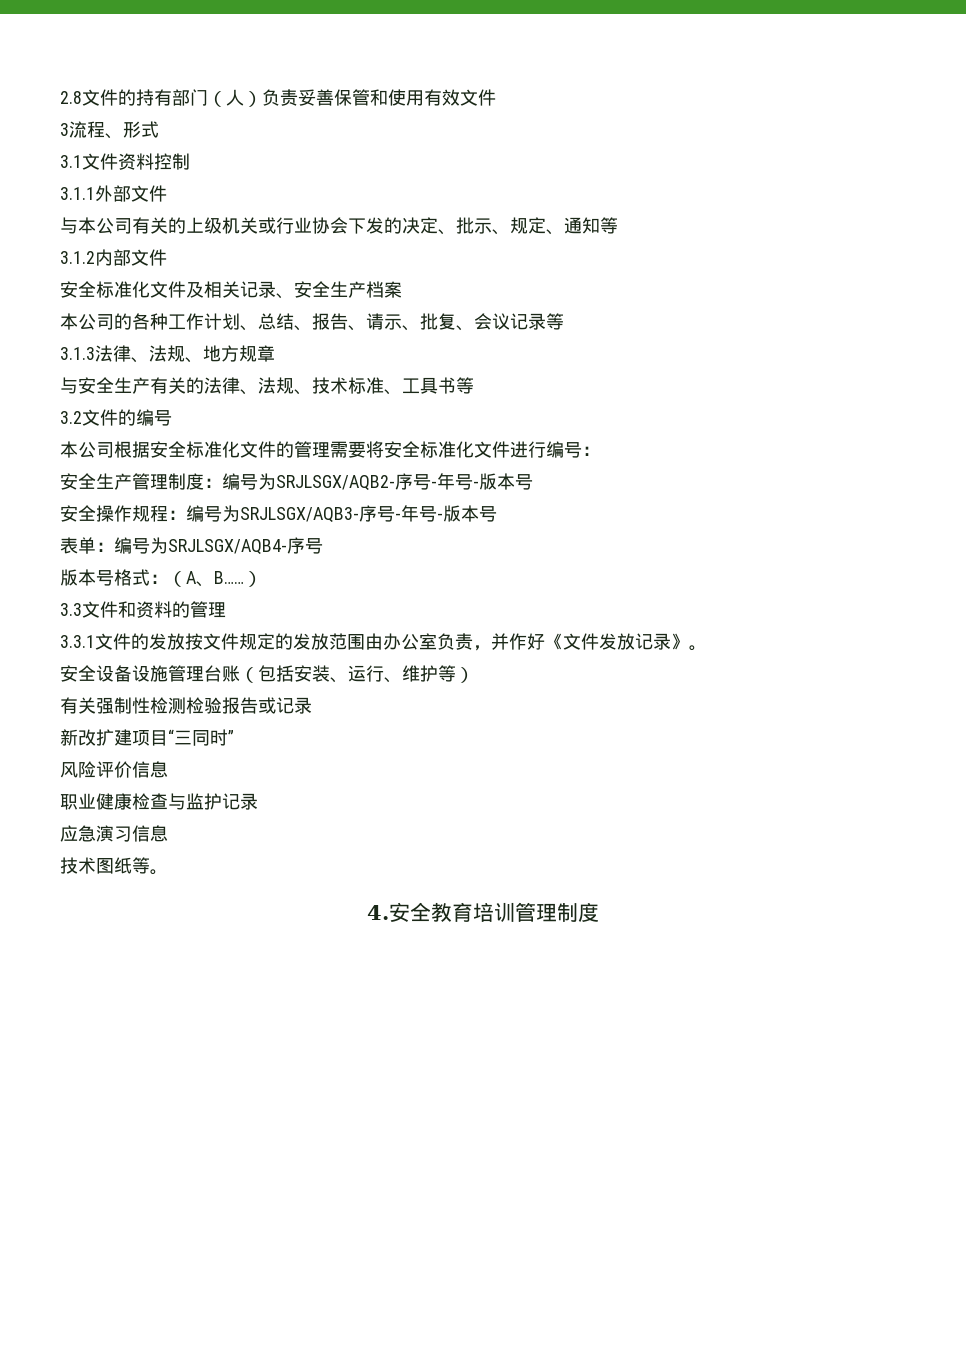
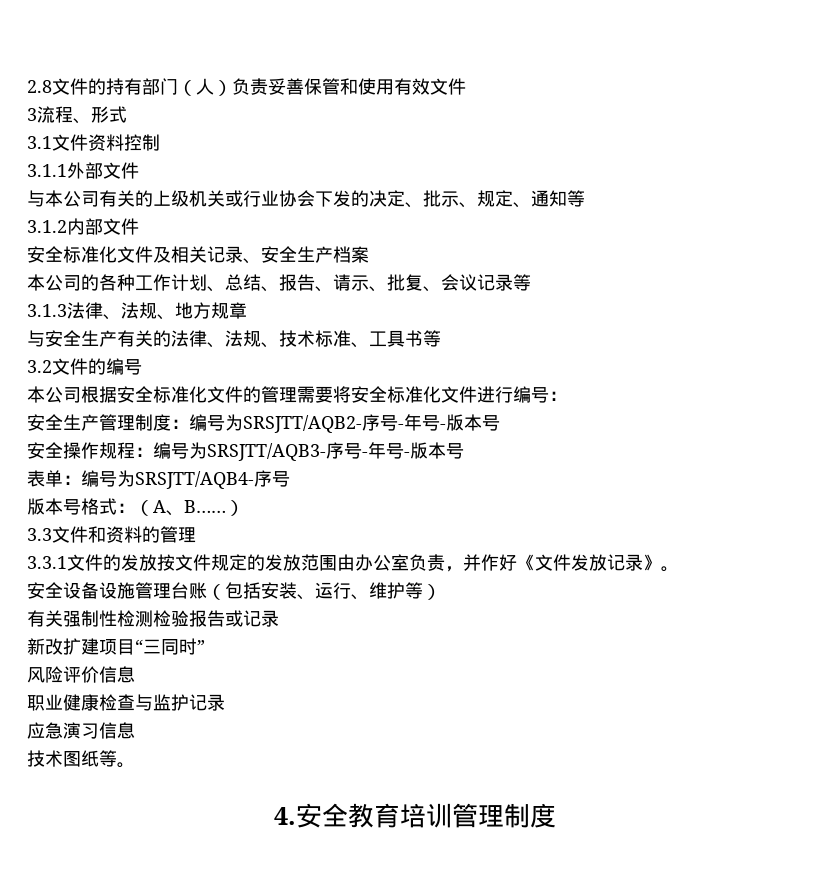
[276,475,395,491] SRJLSGX/AQB2- -> [243,415,362,433] SRSJTT/AQB2-
[240,507,359,523] SRJLSGX/AQB3- -> [207,443,326,461] SRSJTT/AQB3-
[168,539,287,555] SRJLSGX/AQB4- -> [135,471,254,489] SRSJTT/AQB4-

